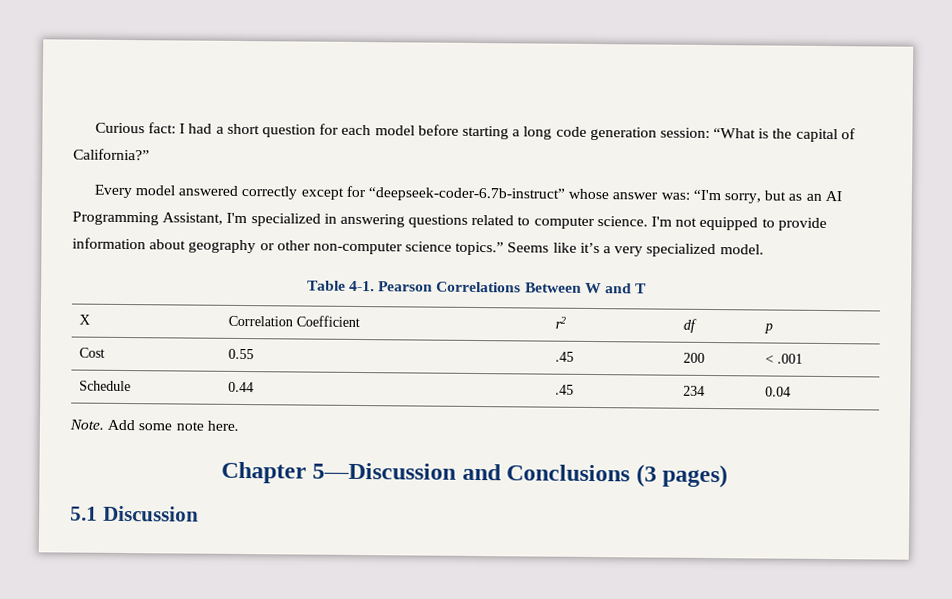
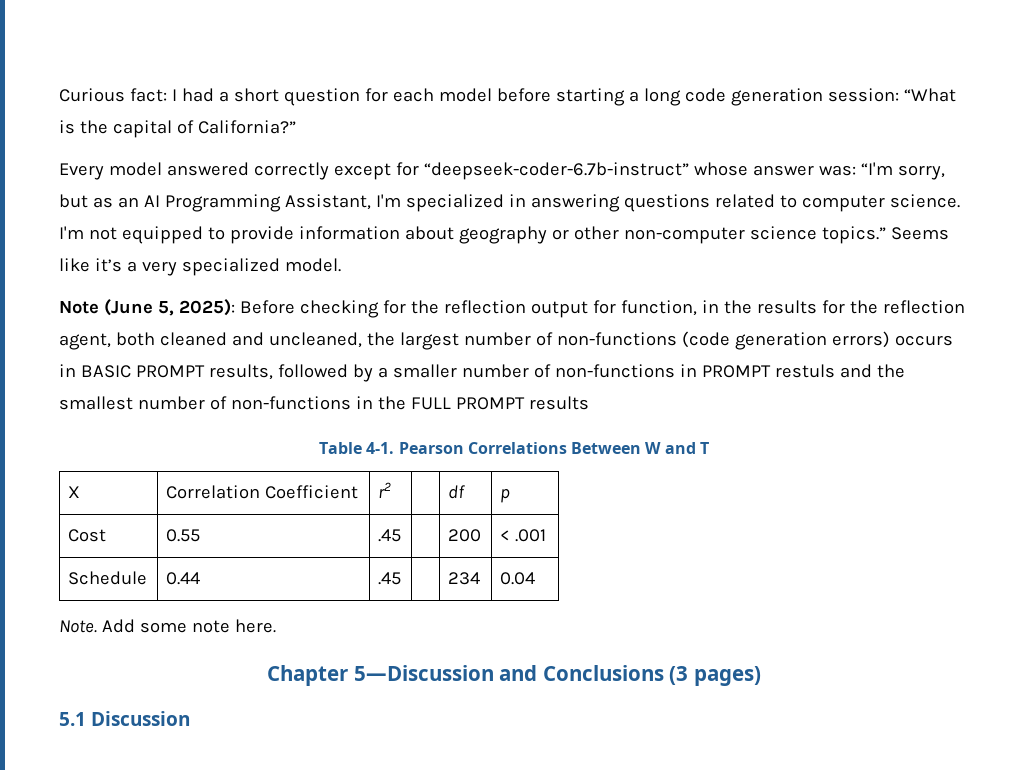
(764, 249) none -> [59,299,965,318] [59,331,953,350] [59,364,905,382] [59,396,589,410] // Note (June 5, 2025): Before checking for the reflection output for function, in the results for the reflection agent, both cleaned and uncleaned, the largest number of non-functions (code generation errors) occurs in BASIC PROMPT results, followed by a smaller number of non-functions in PROMPT restuls and the smallest number of non-functions in the FULL PROMPT results

